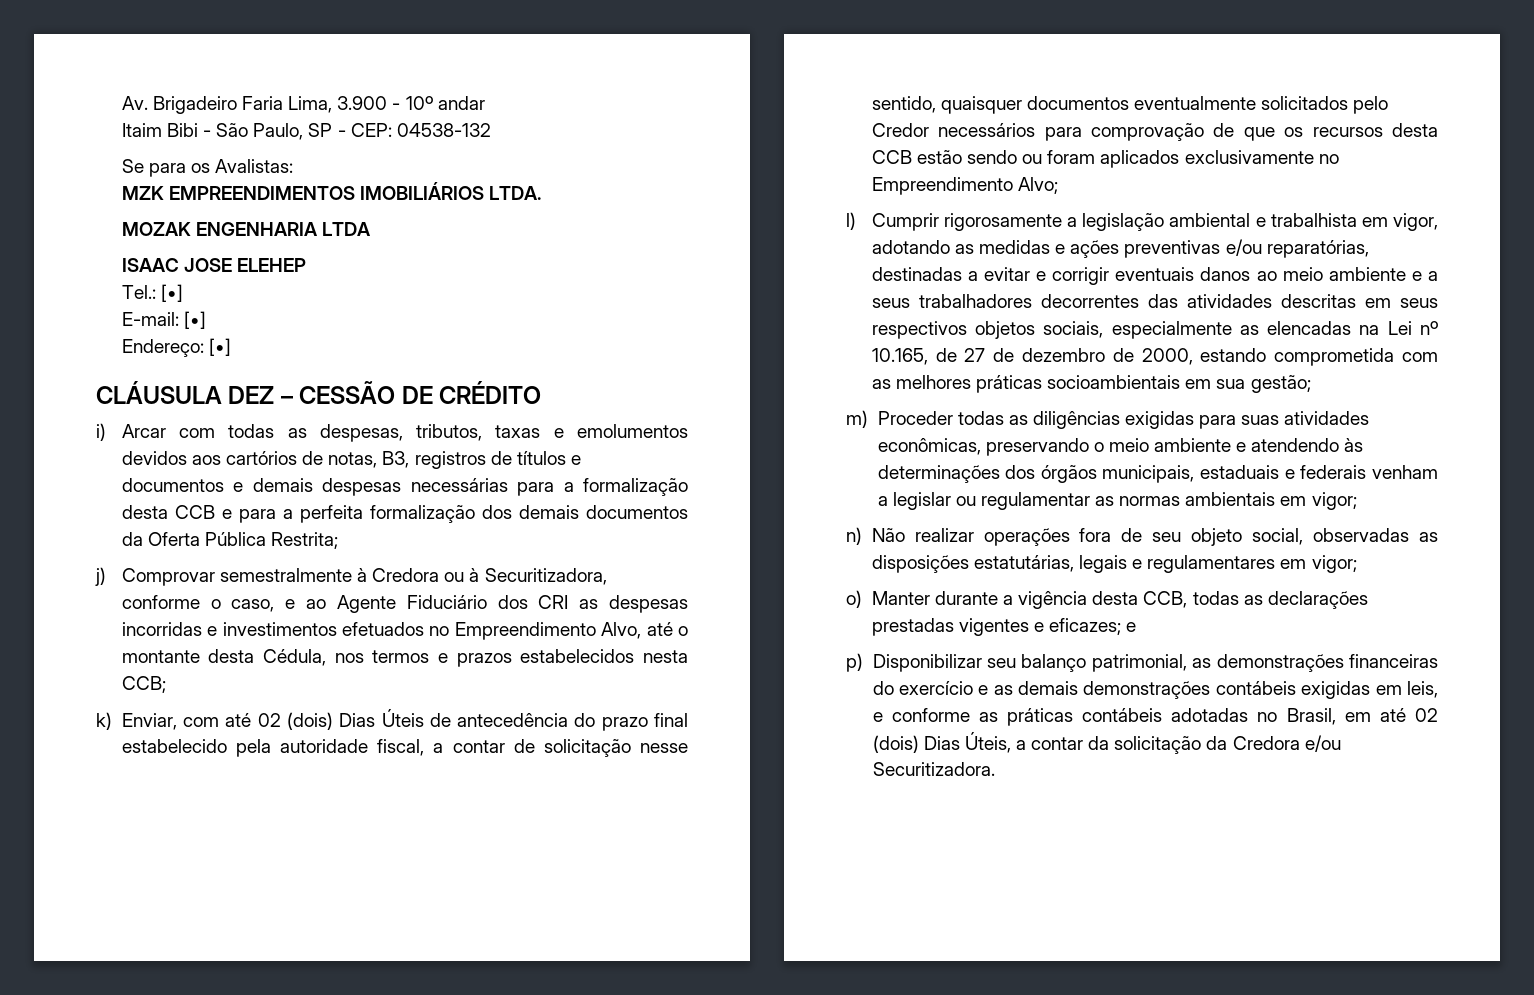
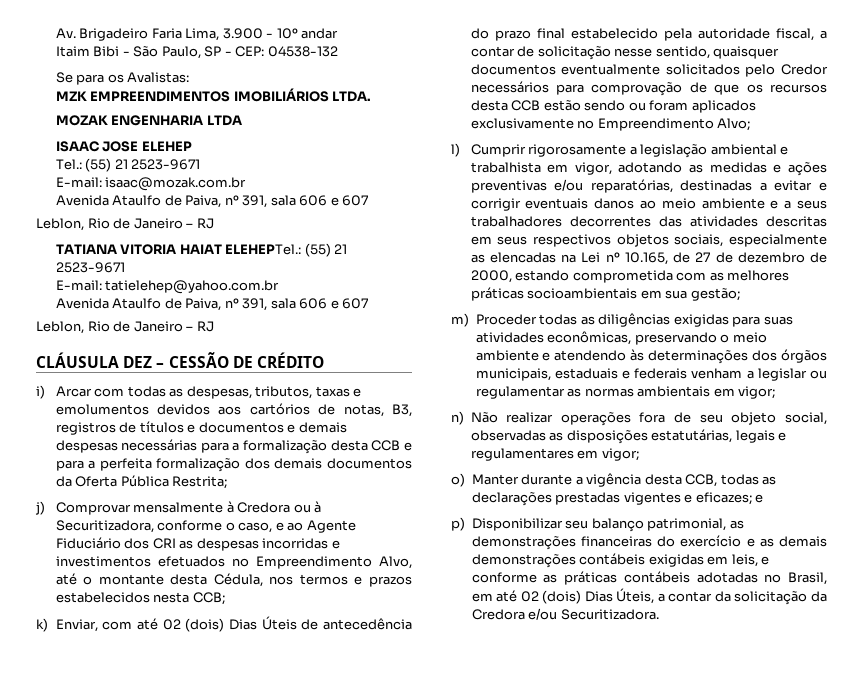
[160,284,183,302] [121,311,206,329] [121,338,231,357] [•] // E-mail: [•] // Endereço: [•] -> [85,158,201,172] [55,177,247,191] [55,195,369,208] [36,218,214,231] [55,243,348,257] [55,262,125,273] [55,280,280,294] [55,298,369,311] [36,321,214,334] (55) 21 2523-9671 // E-mail: isaac@mozak.com.br // Avenida Ataulfo de Paiva, nº 391, sala 606 e 607 // Leblon, Rio de Janeiro – RJ // TATIANA VITORIA HAIAT ELEHEPTel.: (55) 21 2523-9671 // E-mail: tatielehep@yahoo.com.br // Avenida Ataulfo de Paiva, nº 391, sala 606 e 607 // Leblon, Rio de Janeiro – RJ
[219,568,352,582] semestralmente -> [133,502,224,513] mensalmente

